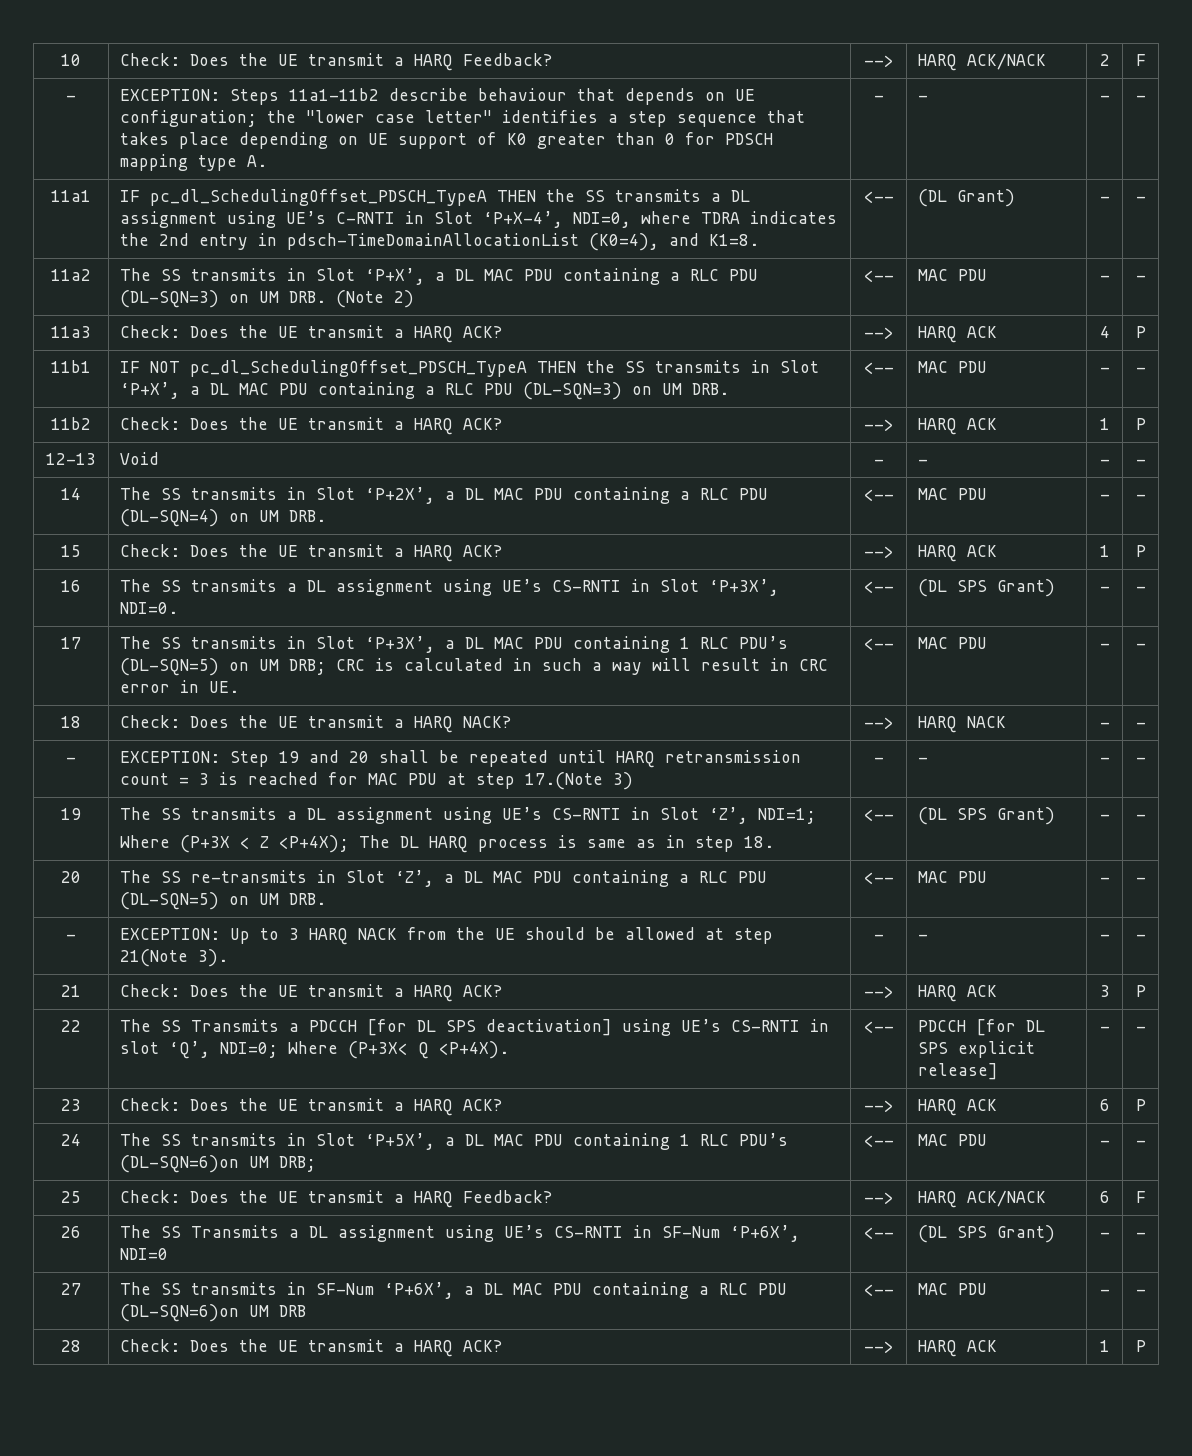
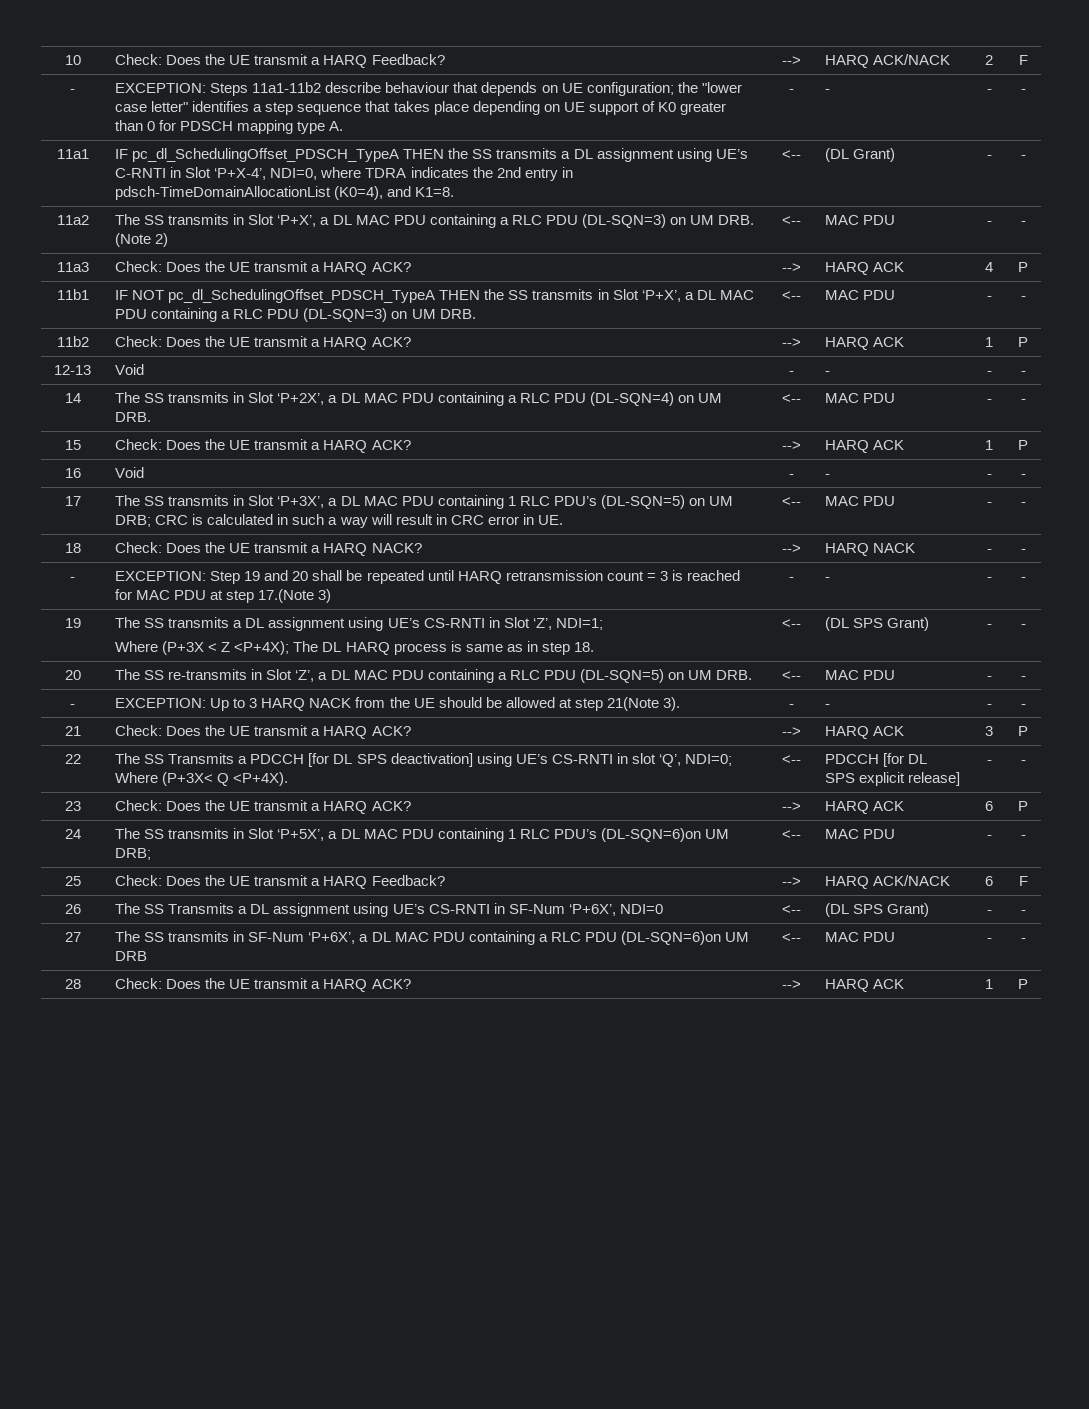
[120,579,780,596] [120,602,179,614] [863,581,894,593] [918,579,1056,597] The SS transmits a DL assignment using UE’s CS-RNTI in Slot ‘P+3X’, NDI=0. | <-- | (DL SPS Grant) -> [115,467,145,478] [789,474,794,478] [825,474,831,478] Void | - | -

